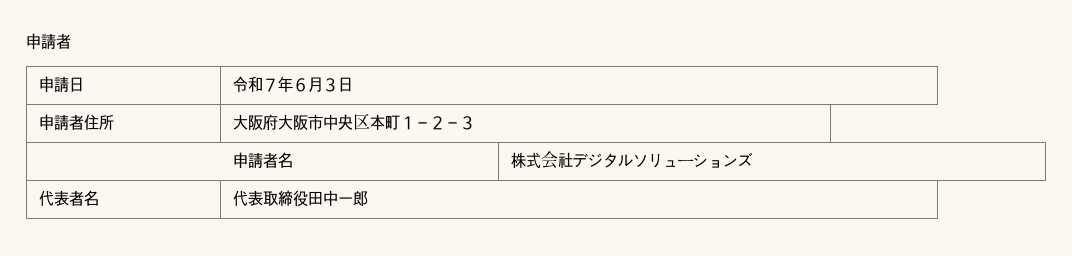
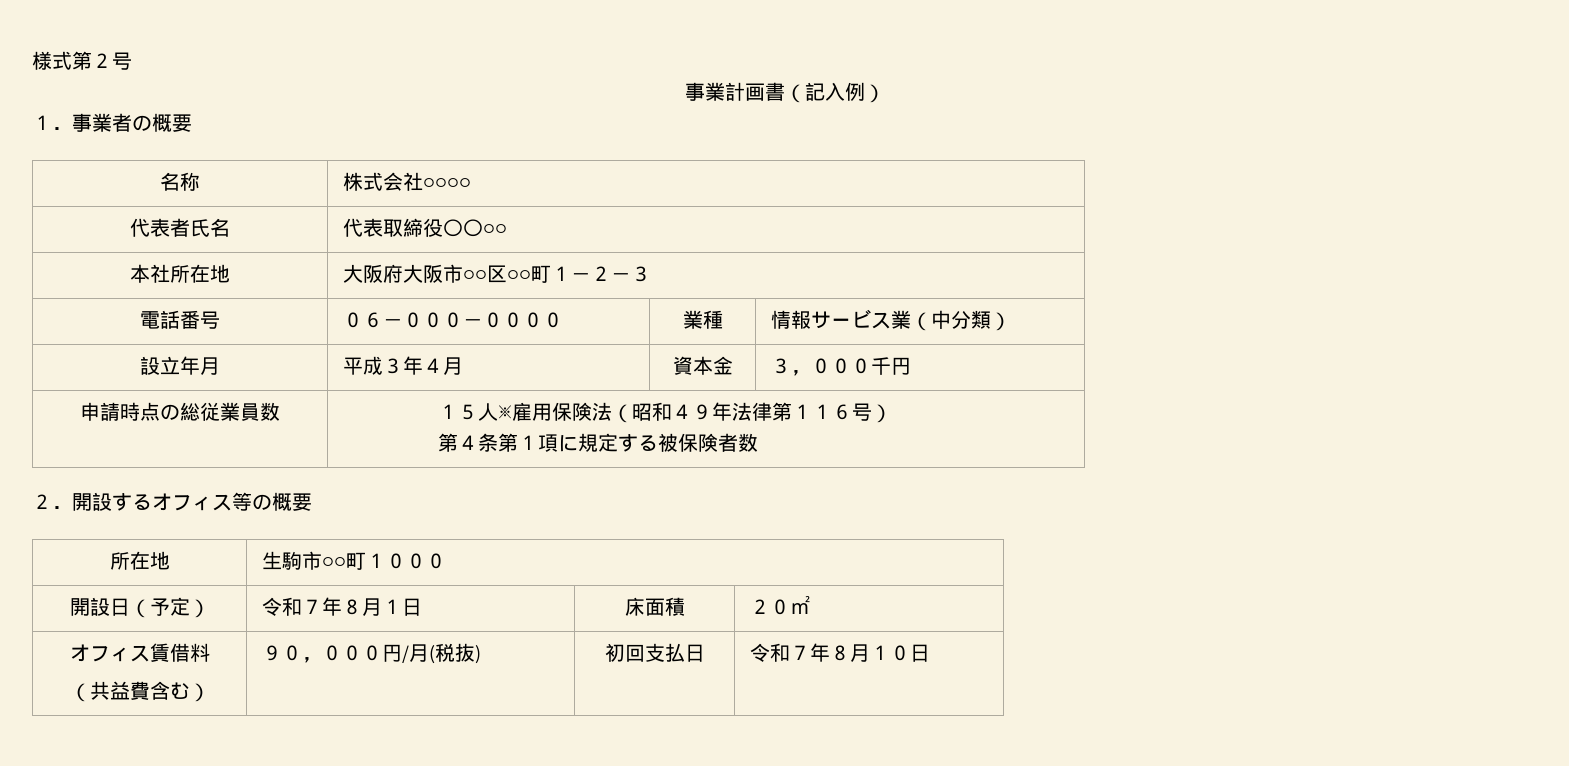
[26,33,71,50] [38,76,84,93] [232,76,353,93] [38,114,114,131] 申請者 // 申請日 | 令和７年６月３日 // 申請者住所 -> [32,51,132,70] [684,82,885,103] [32,113,192,132] [160,172,200,191] [342,172,471,191] [130,218,230,237] [342,218,507,237] [130,264,230,283] 様式第２号 // 事業計画書（記入例） // １．事業者の概要 // 名称 | 株式会社○○○○ // 代表者氏名 | 代表取締役〇〇○○ // 本社所在地
[322,113,385,131] 中央区本 -> [462,265,531,283] ○○区○○
[232,152,293,169] [510,151,753,169] [38,190,99,206] [232,190,368,207] 申請者名 | 株式会社デジタルソリューションズ // 代表者名 | 代表取締役田中一郎 -> [140,310,220,329] [342,312,563,328] [682,310,723,329] [770,309,1011,331] [140,356,220,375] [342,356,463,375] [672,356,733,375] [770,357,911,376] [80,402,280,421] [437,402,892,423] [437,433,758,452] [32,492,312,511] [109,551,170,570] [261,551,446,570] [69,597,210,618] [261,597,422,616] [624,597,685,616] [749,595,810,615] [69,643,210,662] [69,681,210,702] [261,643,481,664] [604,643,705,662] [749,643,930,662] 電話番号 | ０６－０００－００００ | 業種 | 情報サービス業（中分類） // 設立年月 | 平成３年４月 | 資本金 | ３，０００千円 // 申請時点の総従業員数 | １５人※雇用保険法（昭和４９年法律第１１６号） // 第４条第１項に規定する被保険者数 // ２．開設するオフィス等の概要 // 所在地 | 生駒市○○町１０００ // 開設日（予定） | 令和７年８月１日 | 床面積 | ２０㎡ // オフィス賃借料 // （共益費含む） | ９０，０００円/月(税抜) | 初回支払日 | 令和７年８月１０日

